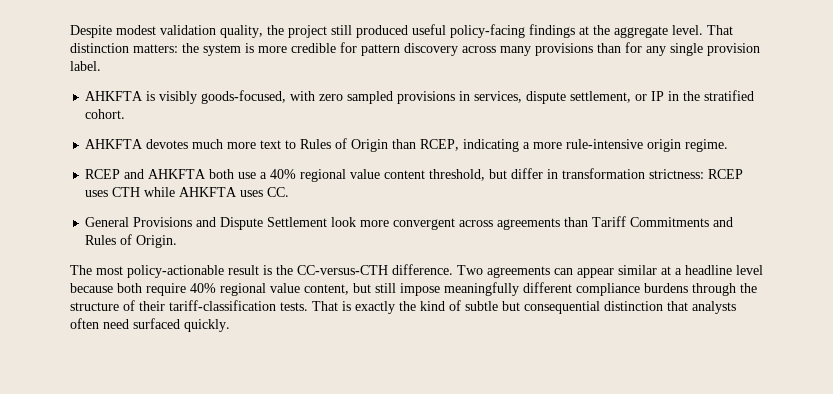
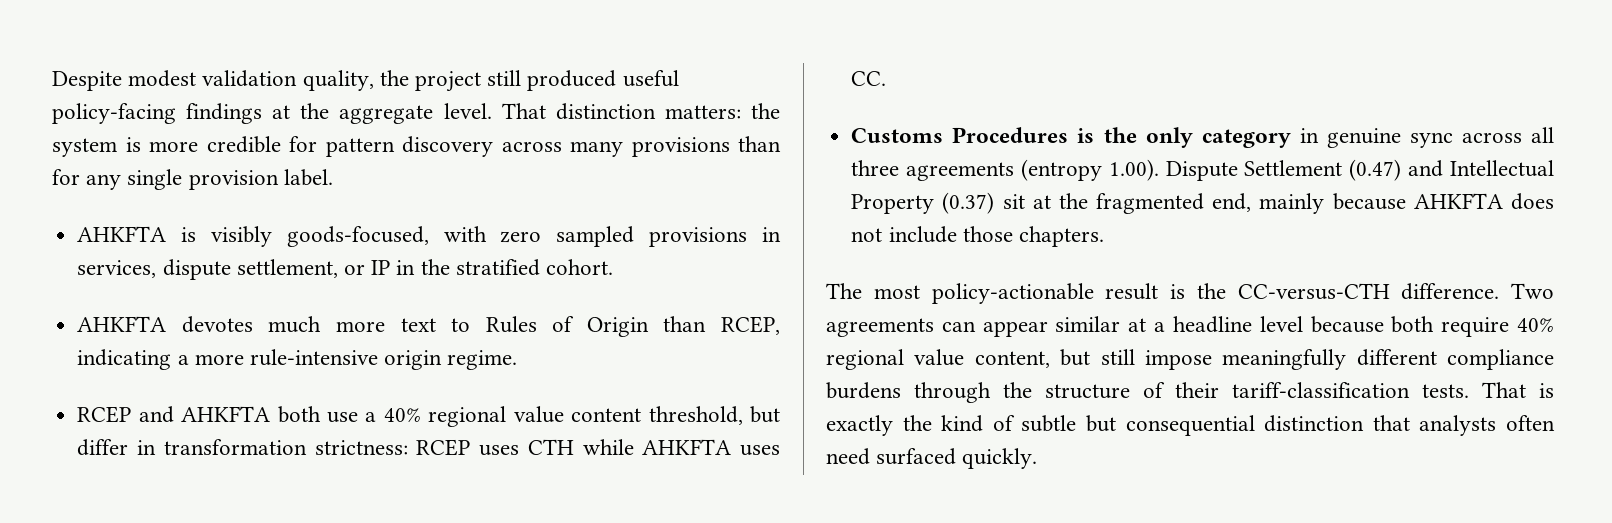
[85,216,734,230] [85,234,178,248] General Provisions and Dispute Settlement look more convergent across agreements than Tariff Commitments and Rules of Origin. -> [851,127,1554,148] [851,159,1554,181] [851,192,1554,214] [851,226,1104,247] Customs Procedures is the only category in genuine sync across all three agreements (entropy 1.00). Dispute Settlement (0.47) and Intellectual Property (0.37) sit at the fragmented end, mainly because AHKFTA does not include those chapters.

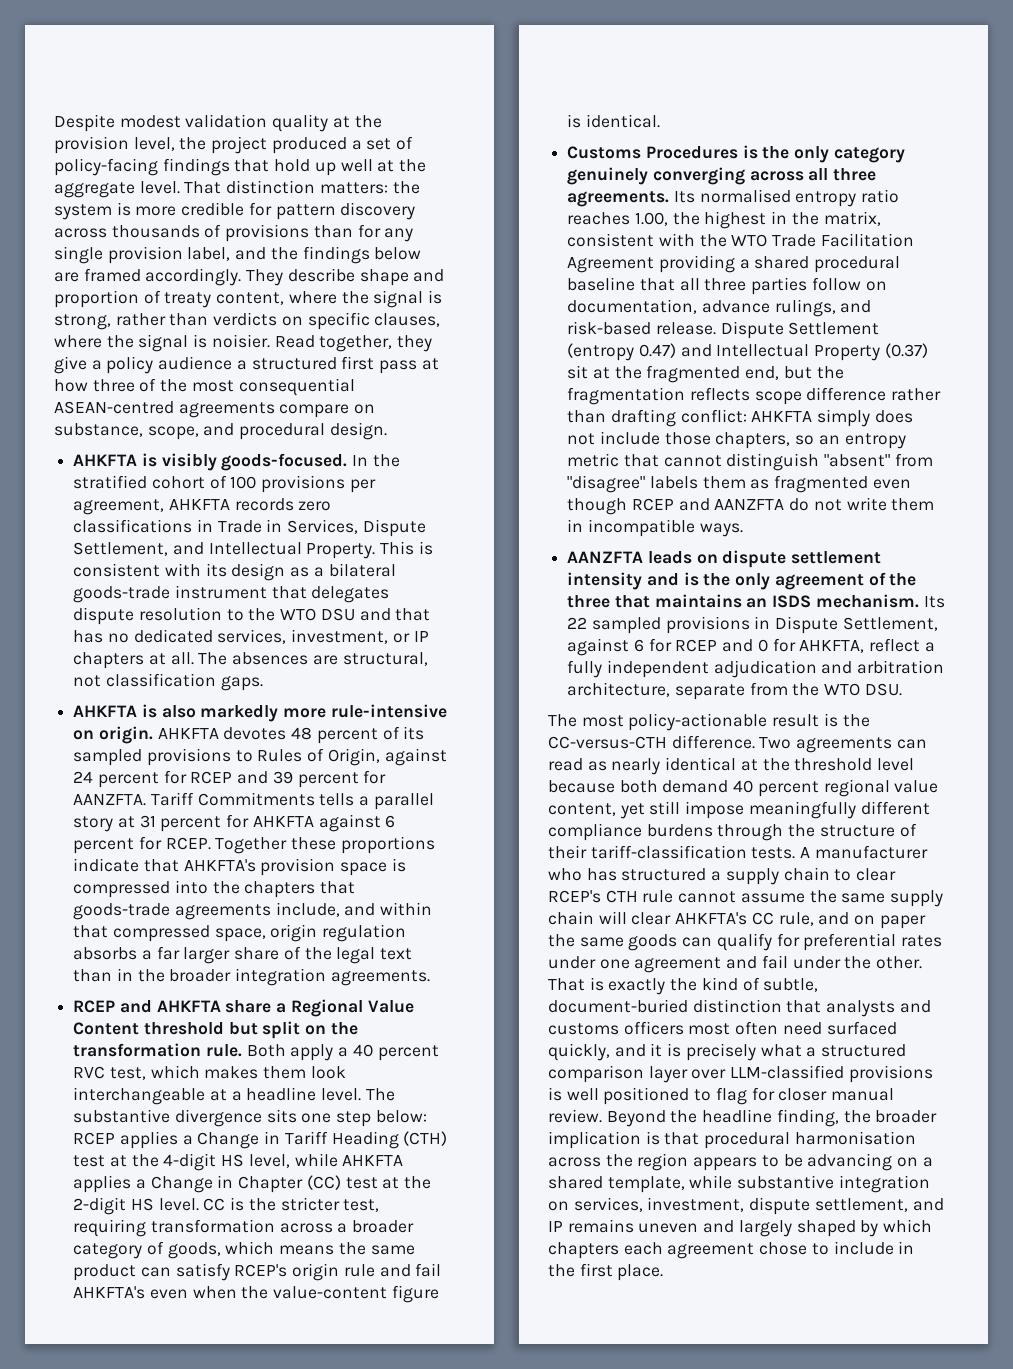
[302,70,679,92] [52,103,263,124] quality, the project still produced useful policy-facing findings -> [272,114,382,132] [54,136,414,154] [54,158,373,176] quality at the provision level, the project produced a set of policy-facing findings that hold up well
[570,141,623,157] many -> [111,224,222,238] thousands of
[283,169,333,186] [77,226,781,247] [77,259,613,280] [77,316,781,337] [77,349,518,370] [77,406,780,427] [77,439,780,456] [851,71,887,86] label. // AHKFTA is visibly goods-focused, with zero sampled provisions in services, dispute settlement, or IP in the stratified cohort. // AHKFTA devotes much more text to Rules of Origin than RCEP, indicating a more rule-intensive origin regime. // RCEP and AHKFTA both use a 40% regional value content threshold, but differ in transformation strictness: RCEP uses CTH while AHKFTA uses CC. -> [187,246,422,264] [54,268,445,286] [54,290,443,308] [54,312,441,330] [54,334,433,352] [54,356,439,374] [54,378,355,396] [54,401,376,418] [54,422,387,440] [73,453,400,471] [73,475,376,493] [73,498,332,515] [73,519,426,537] [73,541,433,559] [73,563,396,581] [73,585,390,603] [73,607,431,625] [73,629,429,644] [73,652,428,669] [73,673,263,691] [73,704,447,722] [73,726,425,744] [73,748,447,766] [73,770,387,788] [73,792,434,810] [73,814,396,832] [73,836,435,854] [73,858,406,876] [73,880,356,898] [73,902,433,920] [73,924,407,942] [73,946,413,964] [73,968,430,986] [73,999,414,1017] [73,1021,358,1039] [73,1043,439,1061] [73,1065,346,1080] [73,1087,395,1105] [73,1109,427,1127] [73,1131,448,1149] [73,1153,404,1171] [73,1175,432,1193] [73,1197,380,1215] [73,1219,415,1237] [73,1241,415,1259] [73,1263,442,1281] [73,1285,439,1303] [567,114,660,128] label, and the findings below are framed accordingly. They describe shape and proportion of treaty content, where the signal is strong, rather than verdicts on specific clauses, where the signal is noisier. Read together, they give a policy audience a structured first pass at how three of the most consequential ASEAN-centred agreements compare on substance, scope, and procedural design. // AHKFTA is visibly goods-focused. In the stratified cohort of 100 provisions per agreement, AHKFTA records zero classifications in Trade in Services, Dispute Settlement, and Intellectual Property. This is consistent with its design as a bilateral goods-trade instrument that delegates dispute resolution to the WTO DSU and that has no dedicated services, investment, or IP chapters at all. The absences are structural, not classification gaps. // AHKFTA is also markedly more rule-intensive on origin. AHKFTA devotes 48 percent of its sampled provisions to Rules of Origin, against 24 percent for RCEP and 39 percent for AANZFTA. Tariff Commitments tells a parallel story at 31 percent for AHKFTA against 6 percent for RCEP. Together these proportions indicate that AHKFTA's provision space is compressed into the chapters that goods-trade agreements include, and within that compressed space, origin regulation absorbs a far larger share of the legal text than in the broader integration agreements. // RCEP and AHKFTA share a Regional Value Content threshold but split on the transformation rule. Both apply a 40 percent RVC test, which makes them look interchangeable at a headline level. The substantive divergence sits one step below: RCEP applies a Change in Tariff Heading (CTH) test at the 4-digit HS level, while AHKFTA applies a Change in Chapter (CC) test at the 2-digit HS level. CC is the stricter test, requiring transformation across a broader category of goods, which means the same product can satisfy RCEP's origin rule and fail AHKFTA's even when the value-content figure is identical.
[1299,127,1554,148] [851,159,1402,181] in genuine sync across all three agreements (entropy 1.00). Dispute Settlement (0.47) -> [567,167,877,185] [567,189,900,207] [567,211,881,229] [567,233,914,247] [567,255,901,273] [567,277,887,295] [567,299,872,317] [567,321,880,339] [567,343,676,361] genuinely converging across all three agreements. Its normalised entropy ratio reaches 1.00, the highest in the matrix, consistent with the WTO Trade Facilitation Agreement providing a shared procedural baseline that all three parties follow on documentation, advance rulings, and risk-based release. Dispute Settlement (entropy 0.47)
[1259,193,1554,214] [851,226,1104,247] mainly because AHKFTA does not include those chapters. -> [783,366,844,379] [567,387,942,405] [567,409,913,427] [567,431,906,449] [567,453,933,471] [567,475,911,493] [567,497,935,515] [567,519,743,537] [567,550,882,568] [567,572,917,590] [567,594,945,608] [567,616,938,634] [567,638,935,656] [567,660,945,678] [567,682,902,700] but the fragmentation reflects scope difference rather than drafting conflict: AHKFTA simply does not include those chapters, so an entropy metric that cannot distinguish "absent" from "disagree" labels them as fragmented even though RCEP and AANZFTA do not write them in incompatible ways. // AANZFTA leads on dispute settlement intensity and is the only agreement of the three that maintains an ISDS mechanism. Its 22 sampled provisions in Dispute Settlement, against 6 for RCEP and 0 for AHKFTA, reflect a fully independent adjudication and arbitration architecture, separate from the WTO DSU.
[982,316,1554,337] appear similar at a headline level because both require 40% -> [548,757,915,775] [548,780,819,797] read as nearly identical at the threshold level because both demand 40 percent
[1060,349,1091,366] but -> [619,803,645,819] yet
(1469, 391) none -> [800,845,928,859] [548,867,897,885] [548,890,944,907] [548,911,926,929] [548,933,943,951] [548,955,923,973] A manufacturer who has structured a supply chain to clear RCEP's CTH rule cannot assume the same supply chain will clear AHKFTA's CC rule, and on paper the same goods can qualify for preferential rates under one agreement and fail under the other.
[1021,415,1555,436] [826,448,1038,469] subtle but consequential distinction that analysts often need surfaced quickly. -> [763,978,819,992] [548,999,931,1017] [548,1021,897,1035] [548,1043,907,1061] [548,1065,933,1083] [548,1087,895,1105] [548,1109,938,1127] [548,1131,916,1149] [548,1153,933,1171] [548,1175,930,1193] [548,1197,944,1215] [548,1219,933,1237] [548,1241,915,1259] [548,1263,664,1281] subtle, document-buried distinction that analysts and customs officers most often need surfaced quickly, and it is precisely what a structured comparison layer over LLM-classified provisions is well positioned to flag for closer manual review. Beyond the headline finding, the broader implication is that procedural harmonisation across the region appears to be advancing on a shared template, while substantive integration on services, investment, dispute settlement, and IP remains uneven and largely shaped by which chapters each agreement chose to include in the first place.

